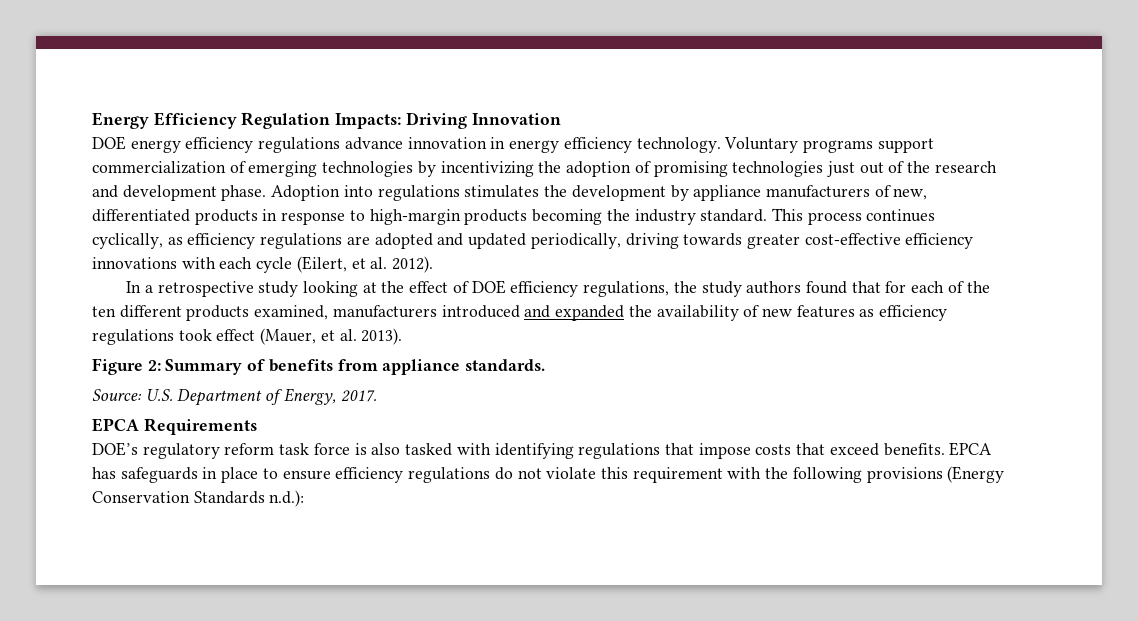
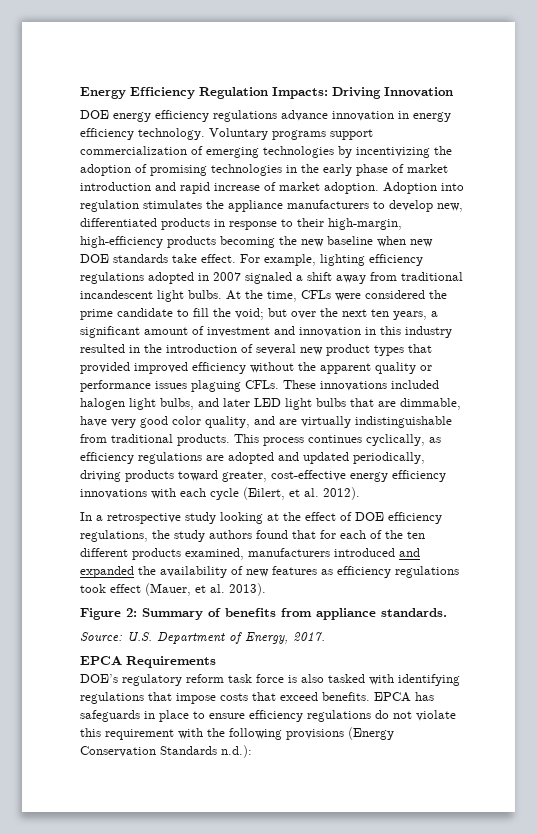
[826,161,997,177] [92,185,267,201] just out of the research and development phase. -> [286,164,448,176] [80,182,379,194] in the early phase of market introduction and rapid increase of market adoption.
[377,185,460,201] regulations -> [80,200,139,212] regulation
[571,185,891,201] development by appliance manufacturers of -> [228,200,433,212] appliance manufacturers to develop
[369,209,768,225] high-margin products becoming the industry standard. -> [297,218,402,230] [80,236,433,248] [80,254,423,266] [80,272,463,284] [80,290,447,302] [80,308,438,320] [80,326,452,338] [80,344,432,356] [80,362,432,374] [80,380,439,392] [80,398,461,410] [80,416,452,428] [80,434,230,446] their high-margin, high-efficiency products becoming the new baseline when new DOE standards take effect. For example, lighting efficiency regulations adopted in 2007 signaled a shift away from traditional incandescent light bulbs. At the time, CFLs were considered the prime candidate to fill the void; but over the next ten years, a significant amount of investment and innovation in this industry resulted in the introduction of several new product types that provided improved efficiency without the apparent quality or performance issues plaguing CFLs. These innovations included halogen light bulbs, and later LED light bulbs that are dimmable, have very good color quality, and are virtually indistinguishable from traditional products.
[683,233,901,249] towards greater cost-effective -> [125,470,388,482] products toward greater, cost-effective energy

